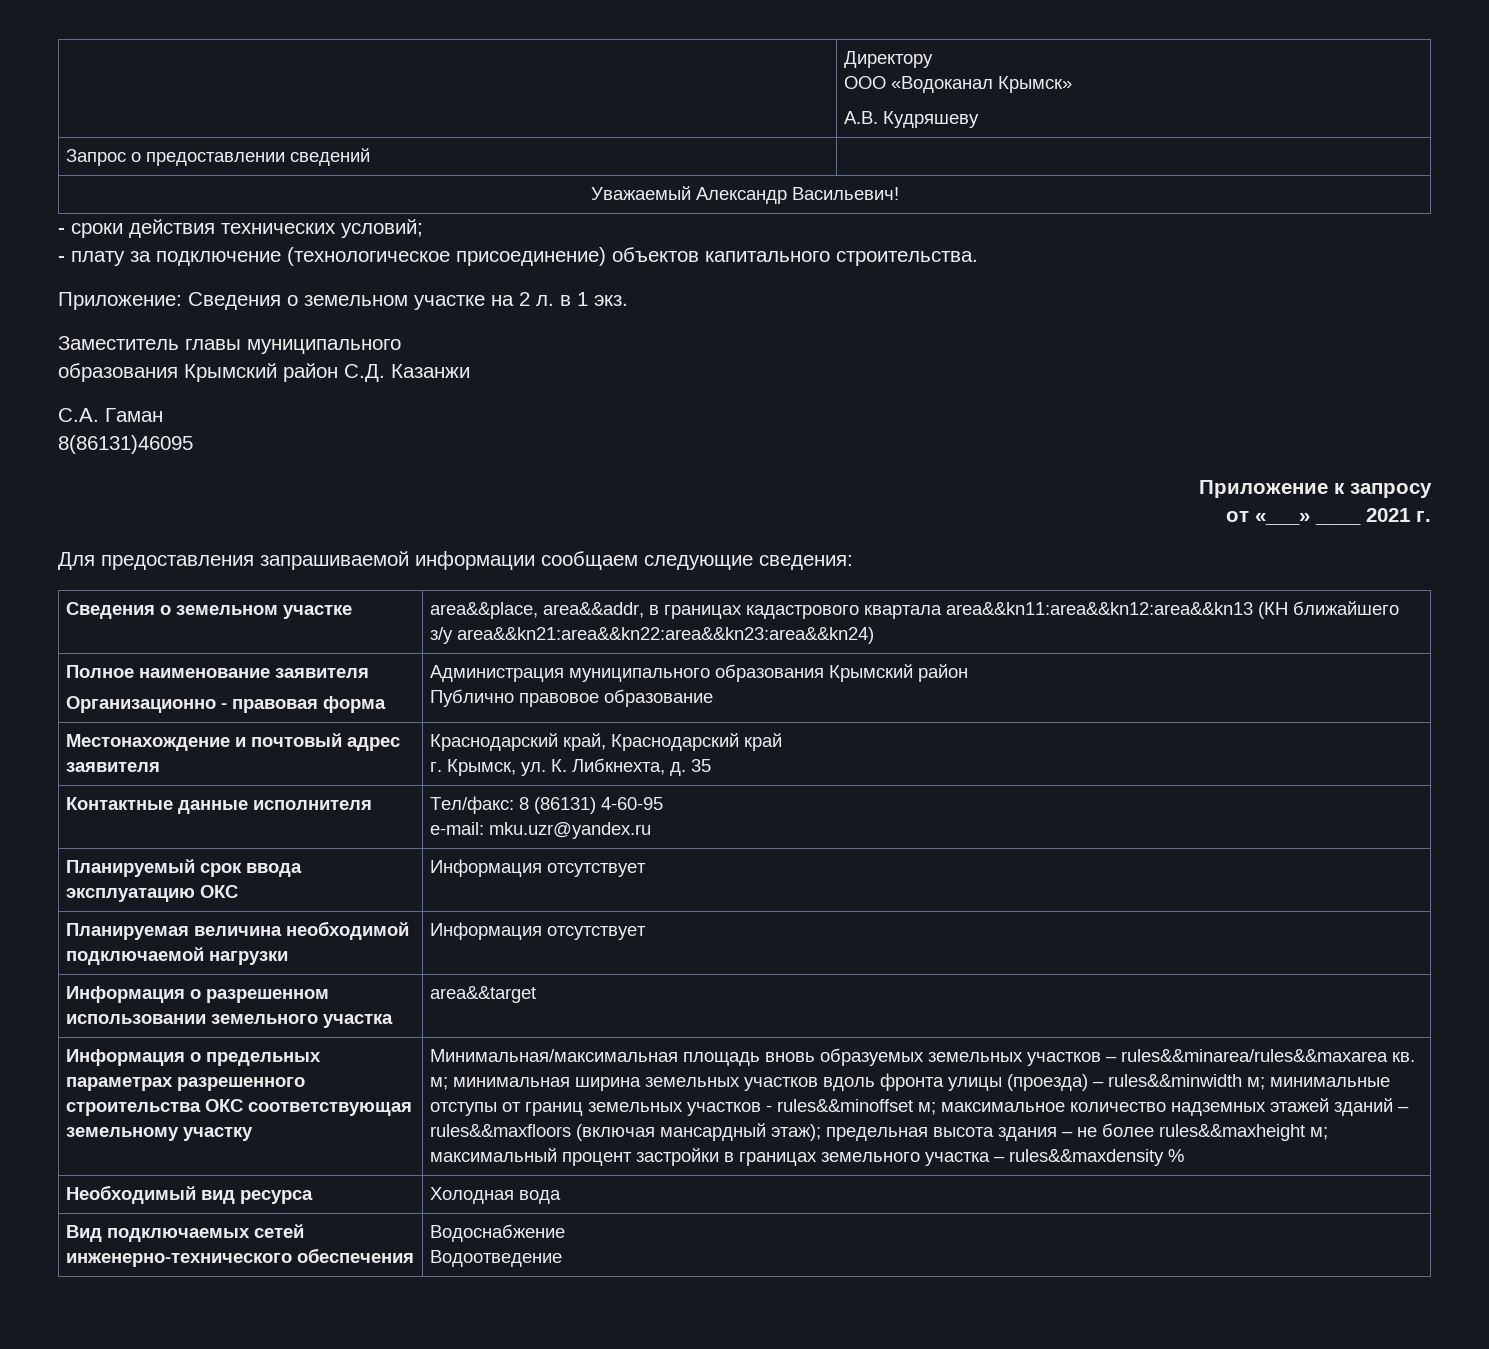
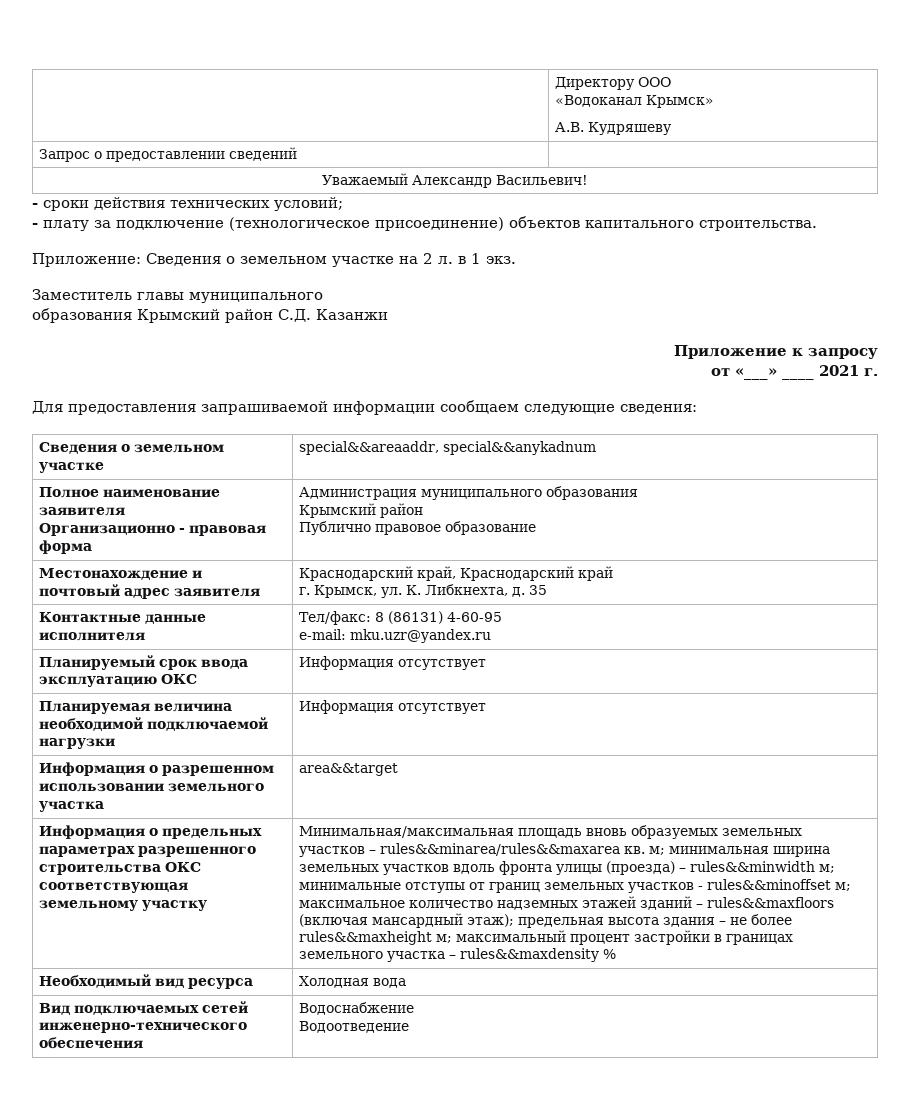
[844,76,887,89] // ООО -> [638,77,672,87] ООО //
[58,408,163,422] [58,435,193,454] // С.А. Гаман // 8(86131)46095 -> (388, 314) none
[430,601,1400,619] [430,627,875,644] area&&place, area&&addr, в границах кадастрового квартала area&&kn11:area&&kn12:area&&kn13 (КН ближайшего з/у area&&kn21:area&&kn22:area&&kn23:area&&kn24) -> [299,441,597,455] special&&areaaddr, special&&anykadnum
(825, 673) none -> (639, 493) //

